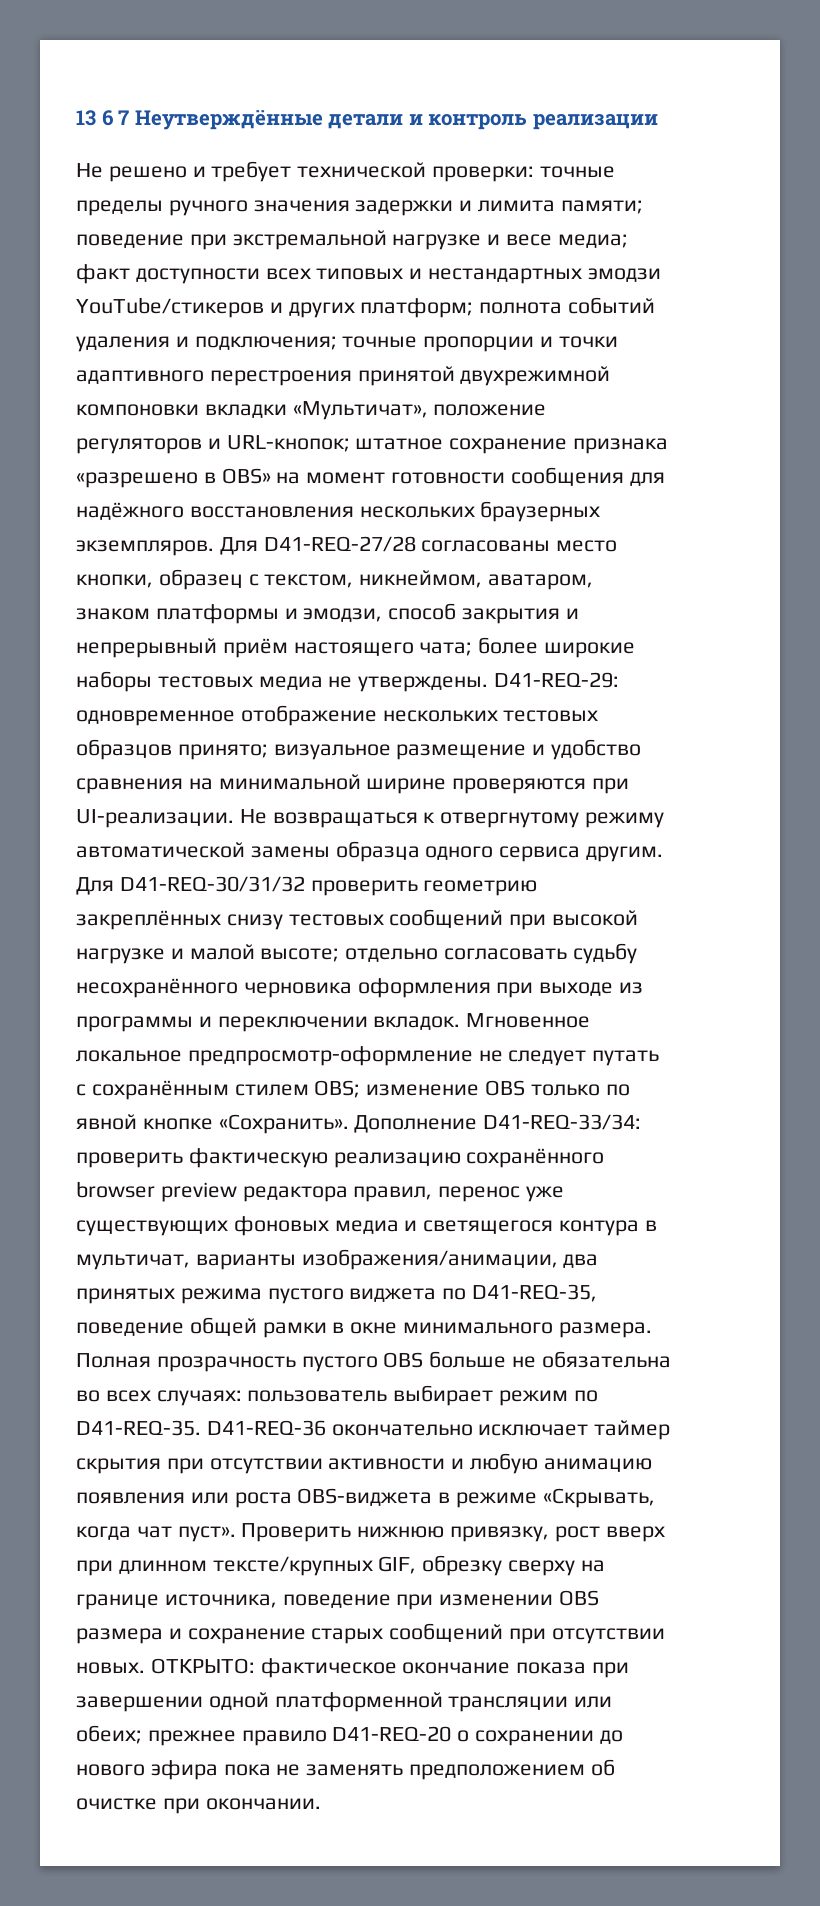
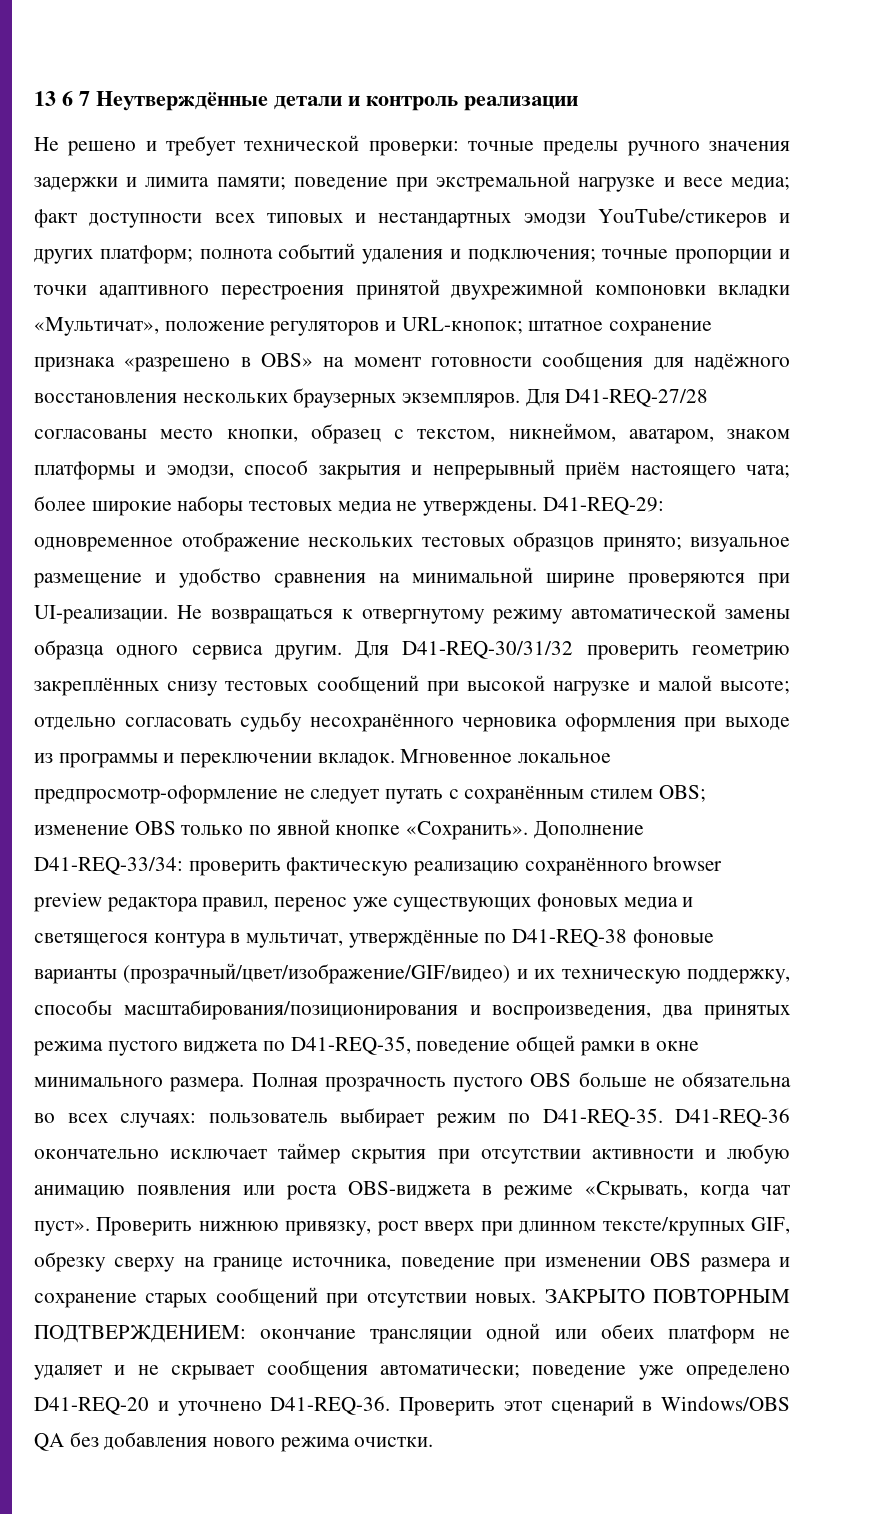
[195,1249,558,1270] варианты изображения/анимации, -> [348,929,714,948] [34,963,790,984] [34,1000,652,1020] утверждённые по D41-REQ-38 фоновые варианты (прозрачный/цвет/изображение/GIF/видео) и их техническую поддержку, способы масштабирования/позиционирования и воспроизведения,
[150,1658,630,1678] [76,1692,613,1712] [76,1725,623,1746] [76,1759,615,1780] [76,1798,321,1814] ОТКРЫТО: фактическое окончание показа при завершении одной платформенной трансляции или обеих; прежнее правило D41-REQ-20 о сохранении до нового эфира пока не заменять предположением об очистке при окончании. -> [544,1289,791,1303] [34,1323,790,1344] [34,1360,790,1380] [34,1395,790,1416] [34,1432,434,1452] ЗАКРЫТО ПОВТОРНЫМ ПОДТВЕРЖДЕНИЕМ: окончание трансляции одной или обеих платформ не удаляет и не скрывает сообщения автоматически; поведение уже определено D41-REQ-20 и уточнено D41-REQ-36. Проверить этот сценарий в Windows/OBS QA без добавления нового режима очистки.

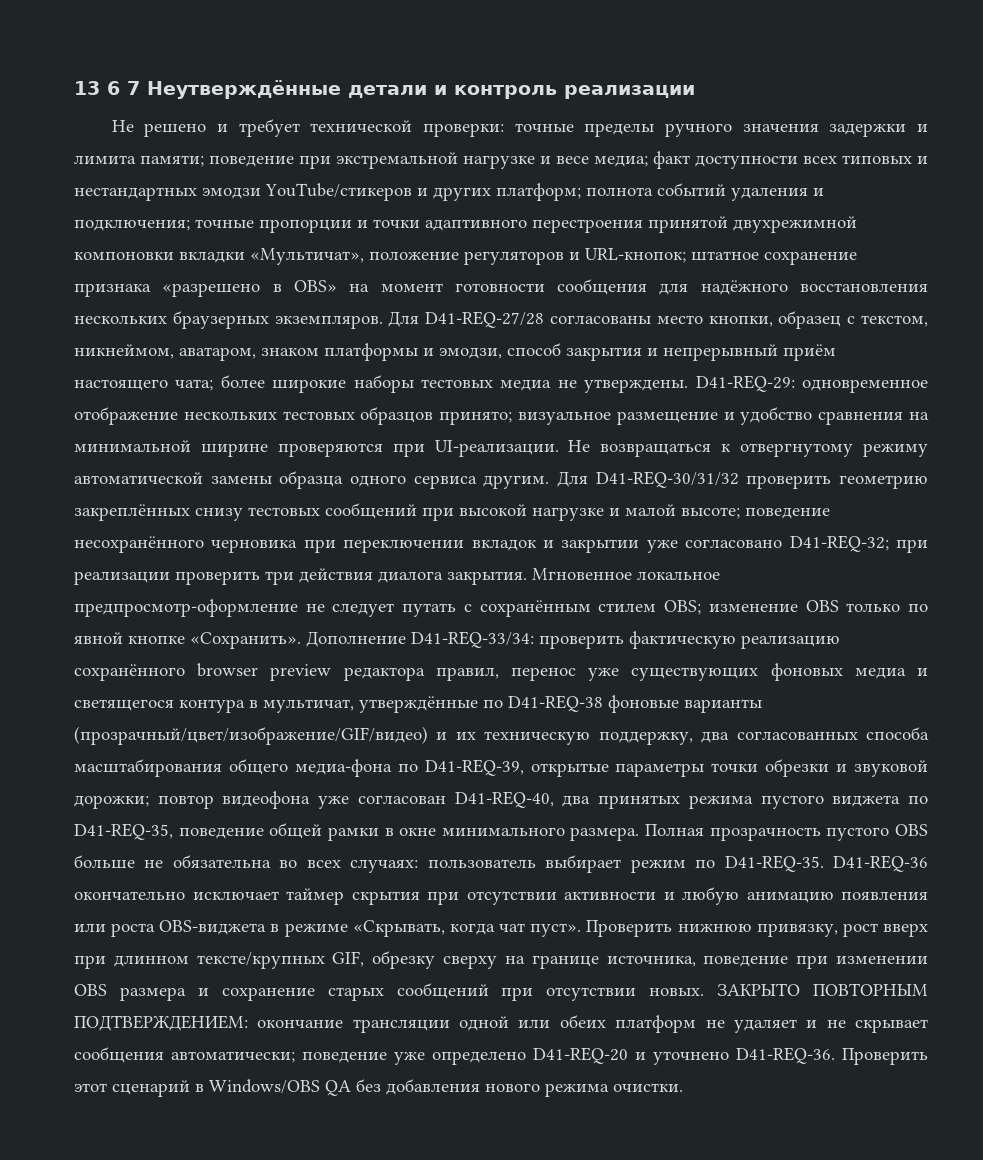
[34,712,790,732] [34,753,395,768] отдельно согласовать судьбу несохранённого черновика оформления при выходе из программы и переключении вкладок. -> [745,507,830,519] [74,535,928,553] [74,568,527,585] поведение несохранённого черновика при переключении вкладок и закрытии уже согласовано D41-REQ-32; при реализации проверить три действия диалога закрытия.
[34,1000,652,1020] способы масштабирования/позиционирования и воспроизведения, -> [701,727,930,743] [74,759,928,777] [74,791,554,809] два согласованных способа масштабирования общего медиа-фона по D41-REQ-39, открытые параметры точки обрезки и звуковой дорожки; повтор видеофона уже согласован D41-REQ-40,

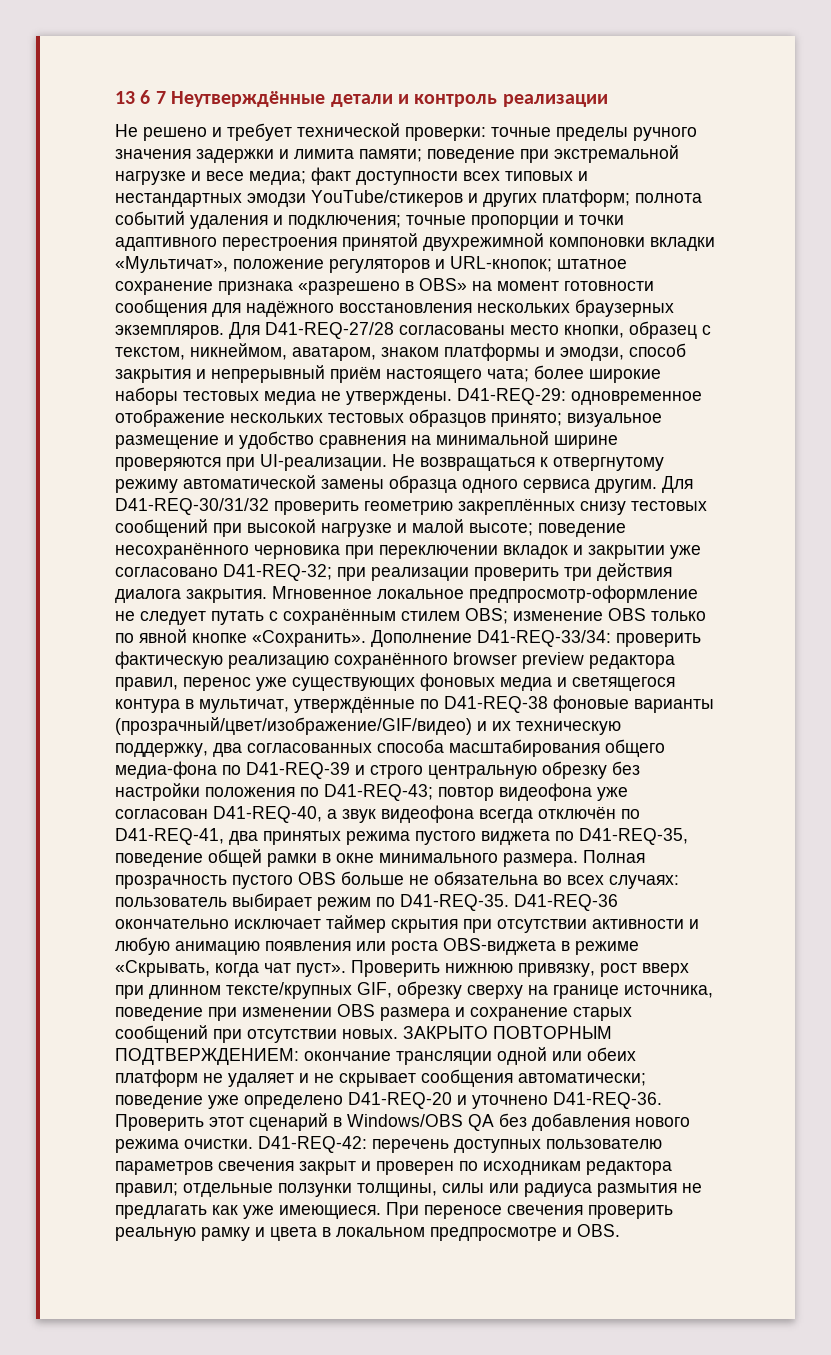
[424,759,928,777] [74,795,149,809] D41-REQ-39, открытые параметры точки обрезки и звуковой дорожки; -> [246,761,640,779] [115,783,433,801] D41-REQ-39 и строго центральную обрезку без настройки положения по D41-REQ-43;
(554, 799) none -> [327,805,640,823] [115,828,224,845] а звук видеофона всегда отключён по D41-REQ-41,
(683, 1087) none -> [258,1136,662,1153] [115,1161,672,1175] [115,1183,702,1197] [115,1202,673,1219] [115,1224,620,1241] D41-REQ-42: перечень доступных пользователю параметров свечения закрыт и проверен по исходникам редактора правил; отдельные ползунки толщины, силы или радиуса размытия не предлагать как уже имеющиеся. При переносе свечения проверить реальную рамку и цвета в локальном предпросмотре и OBS.

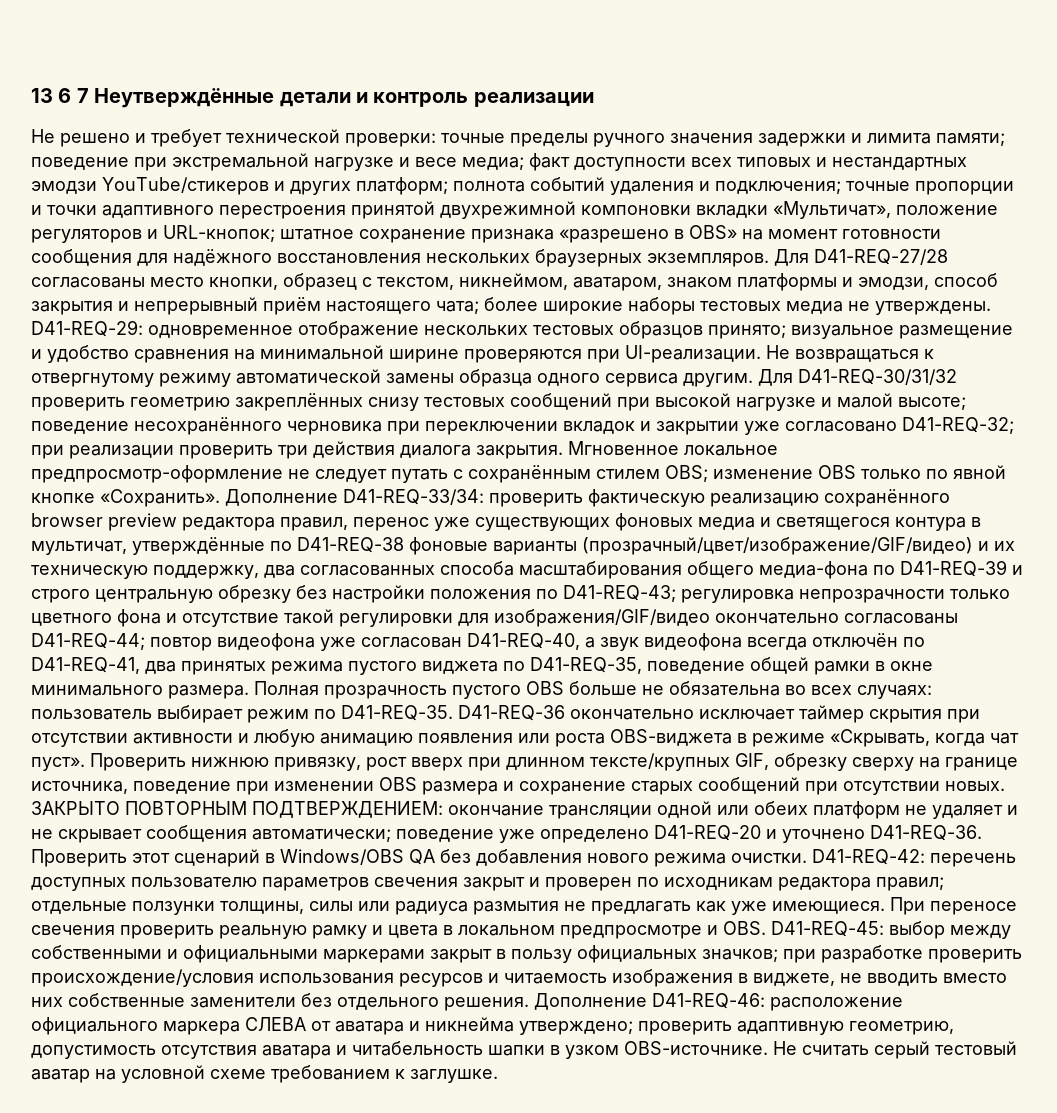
(433, 792) none -> [681,589,1010,603] [31,609,958,627] [31,633,145,650] регулировка непрозрачности только цветного фона и отсутствие такой регулировки для изображения/GIF/видео окончательно согласованы D41-REQ-44;
(620, 1230) none -> [771,921,1011,939] [31,945,1022,963] [31,969,1007,987] [31,993,903,1011] [31,1017,954,1035] [31,1041,1017,1059] [31,1065,498,1083] D41-REQ-45: выбор между собственными и официальными маркерами закрыт в пользу официальных значков; при разработке проверить происхождение/условия использования ресурсов и читаемость изображения в виджете, не вводить вместо них собственные заменители без отдельного решения. Дополнение D41-REQ-46: расположение официального маркера СЛЕВА от аватара и никнейма утверждено; проверить адаптивную геометрию, допустимость отсутствия аватара и читабельность шапки в узком OBS-источнике. Не считать серый тестовый аватар на условной схеме требованием к заглушке.

